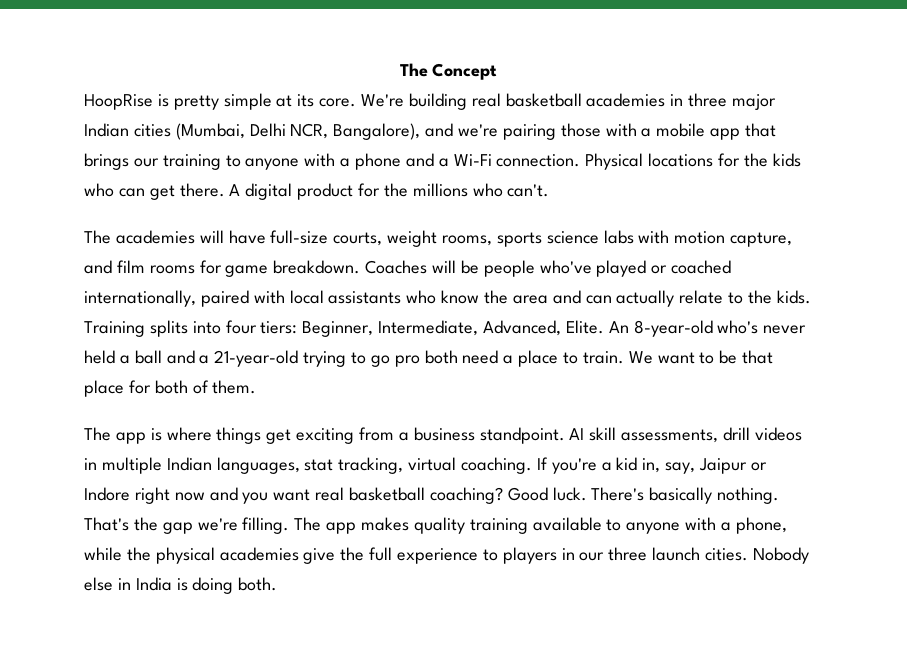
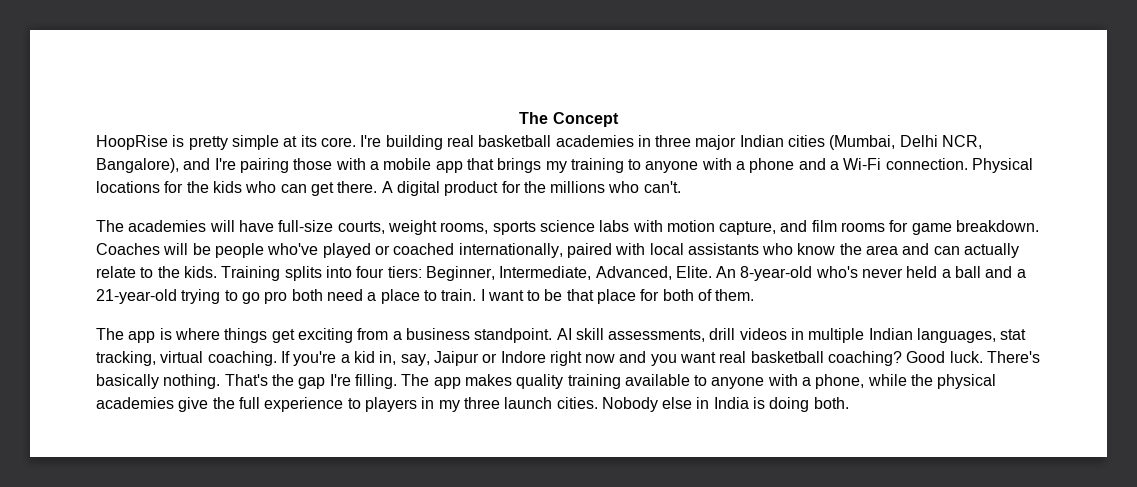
[361,94,405,107] We're -> [360,135,382,147] I're
[458,124,499,137] we're -> [214,158,236,170] I're
[133,158,159,167] our -> [545,161,567,173] my
[628,351,653,364] We -> [480,289,485,301] I
[197,518,238,531] we're -> [329,374,351,386] I're
[579,552,605,561] our -> [438,400,460,412] my

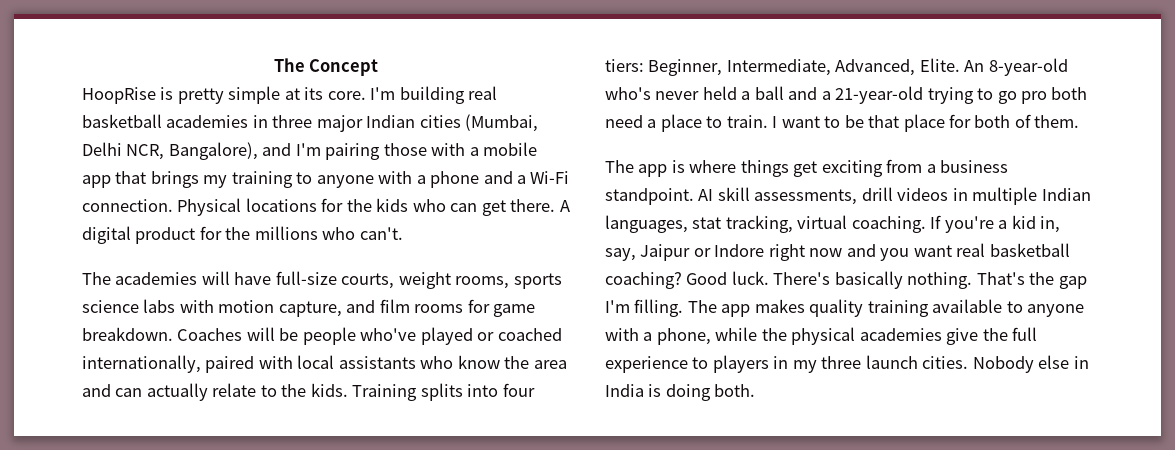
[360,135,382,147] I're -> [370,87,396,100] I'm
[214,158,236,170] I're -> [295,143,321,156] I'm
[329,374,351,386] I're -> [605,300,630,313] I'm

